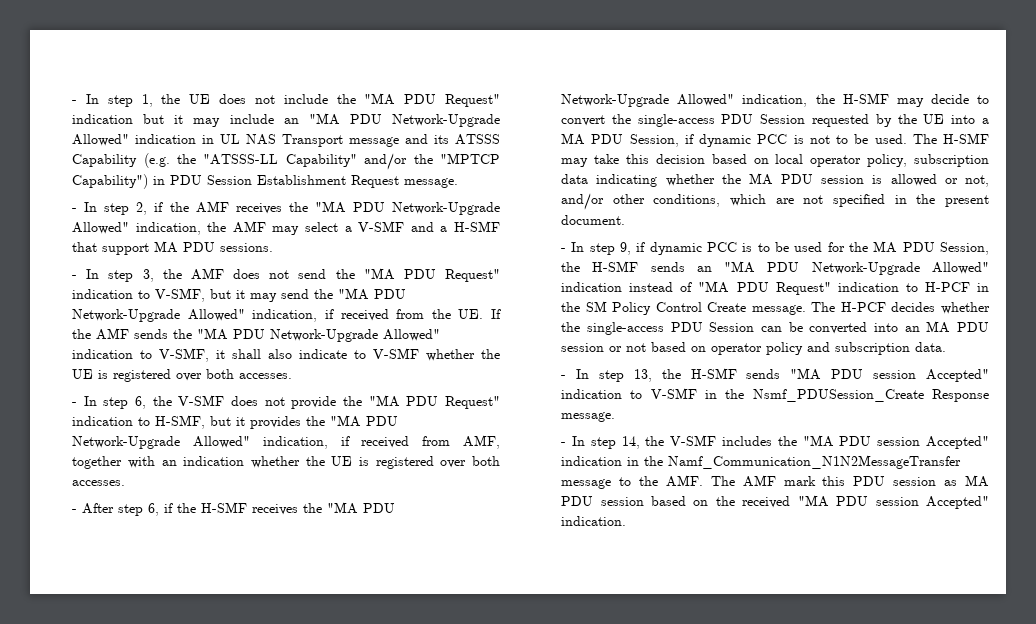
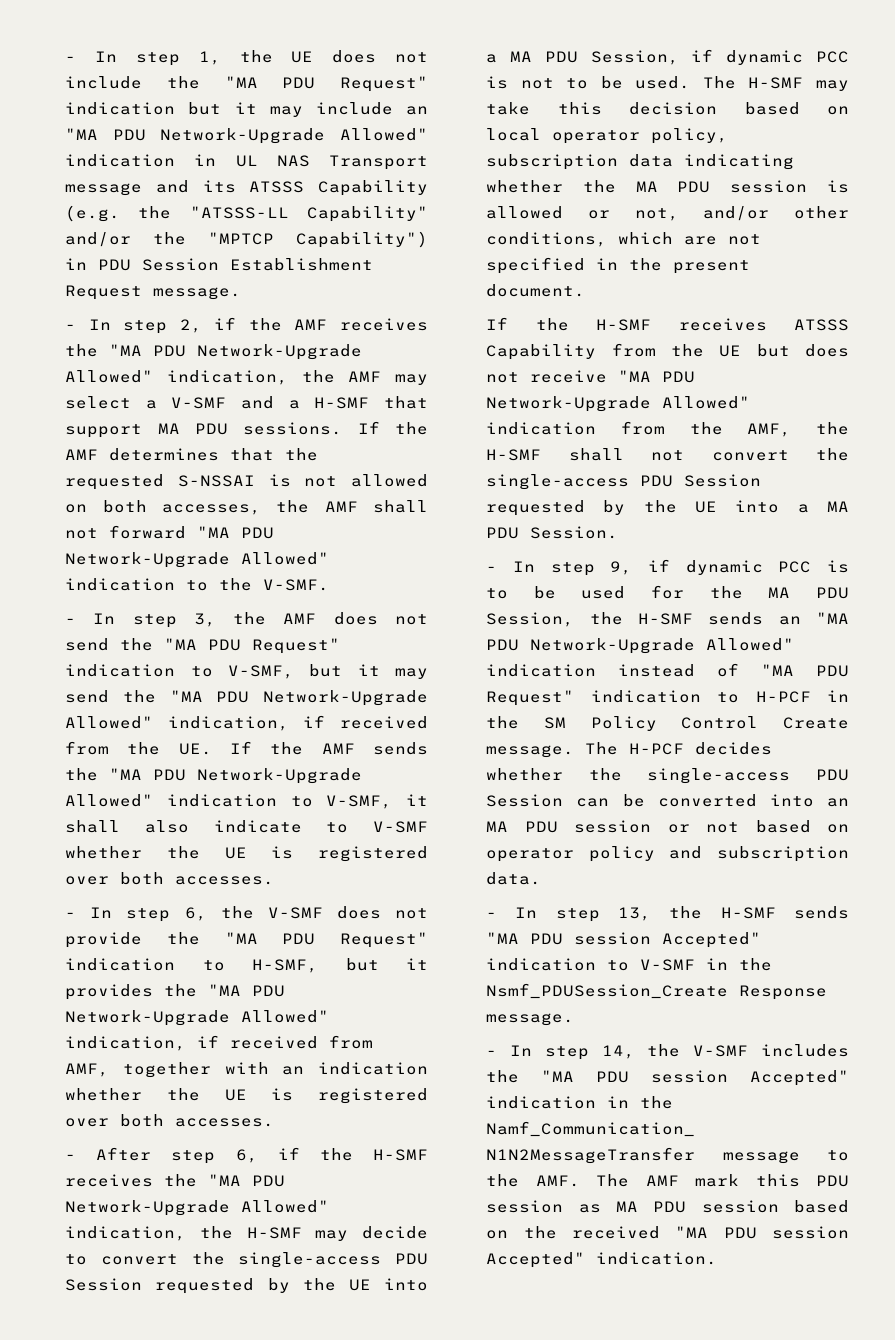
(274, 247) none -> [357,421,428,435] [65,448,319,461] [65,474,428,490] [65,500,428,515] [65,525,275,539] [65,552,330,568] [65,578,330,591] If the AMF determines that the requested S-NSSAI is not allowed on both accesses, the AMF shall not forward "MA PDU Network-Upgrade Allowed" indication to the V-SMF.
(626, 220) none -> [486,317,849,331] [486,343,849,360] [486,370,696,383] [486,396,751,412] [486,421,849,437] [486,448,849,461] [486,474,762,490] [486,500,849,516] [486,526,619,539] // If the H-SMF receives ATSSS Capability from the UE but does not receive "MA PDU Network-Upgrade Allowed" indication from the AMF, the H-SMF shall not convert the single-access PDU Session requested by the UE into a MA PDU Session.

